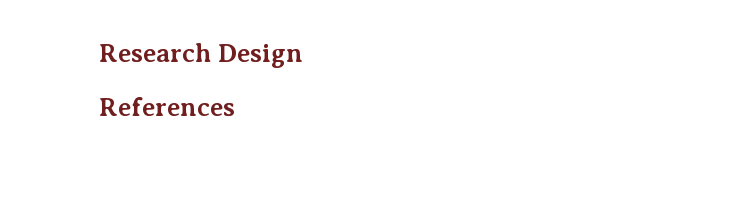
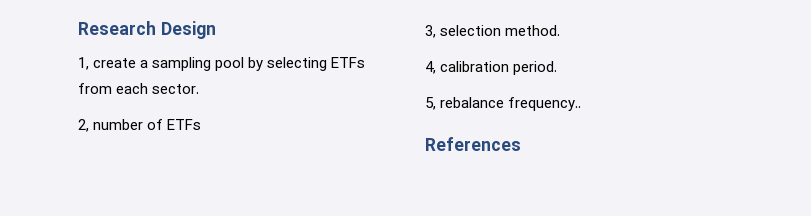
(304, 56) none -> [78,57,366,71] [78,83,200,94] [78,119,202,132] [425,25,561,38] [425,61,558,75] [425,97,582,111] // 1, create a sampling pool by selecting ETFs from each sector. // 2, number of ETFs // 3, selection method. // 4, calibration period. // 5, rebalance frequency..

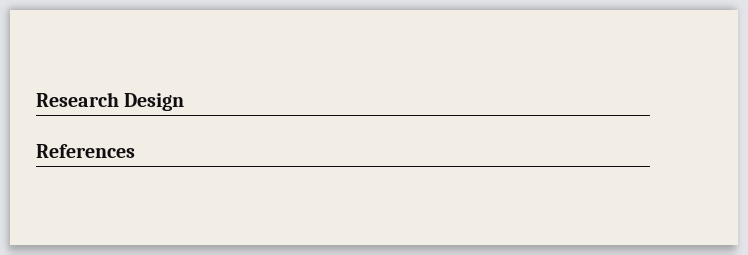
[78,57,366,71] [78,83,200,94] [78,119,202,132] [425,25,561,38] [425,61,558,75] [425,97,582,111] // 1, create a sampling pool by selecting ETFs from each sector. // 2, number of ETFs // 3, selection method. // 4, calibration period. // 5, rebalance frequency.. -> (185, 102) none

